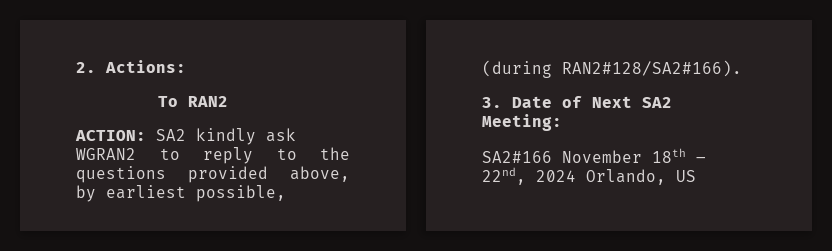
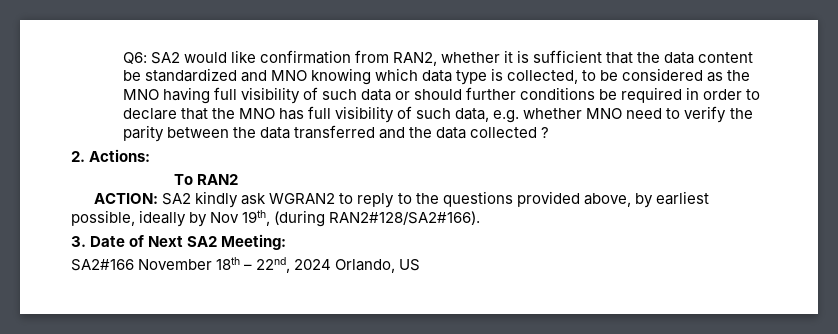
(76, 67) none -> [122,50,754,66] [122,68,751,85] [122,87,761,104] [122,106,753,123] [122,125,550,142] Q6: SA2 would like confirmation from RAN2, whether it is sufficient that the data content be standardized and MNO knowing which data type is collected, to be considered as the MNO having full visibility of such data or should further conditions be required in order to declare that the MNO has full visibility of such data, e.g. whether MNO need to verify the parity between the data transferred and the data collected ? //
(286, 193) none -> [139,210,271,227] ideally by Nov 19th,

